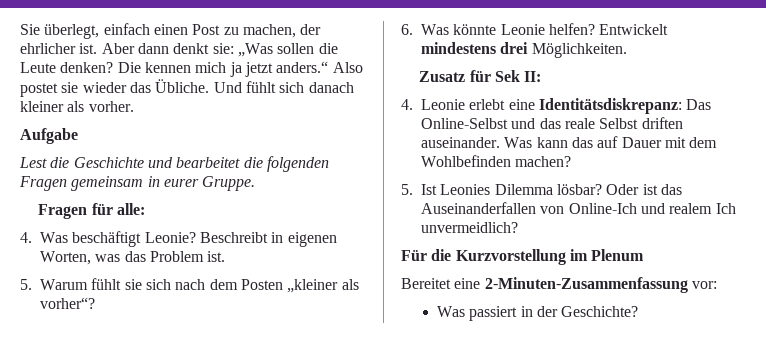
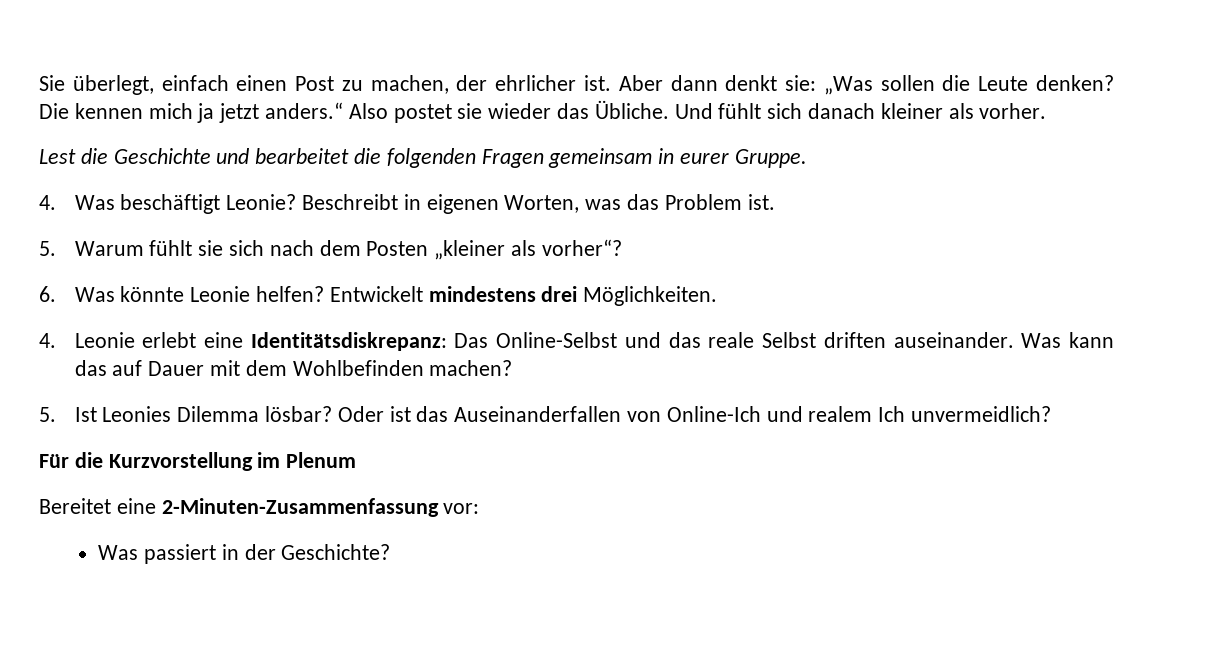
[20,128,78,144] // Aufgabe -> (1047, 111) none
[38,203,146,219] // Fragen für alle: -> (807, 158) none
[419,70,542,82] // Zusatz für Sek II: -> (718, 296) none

